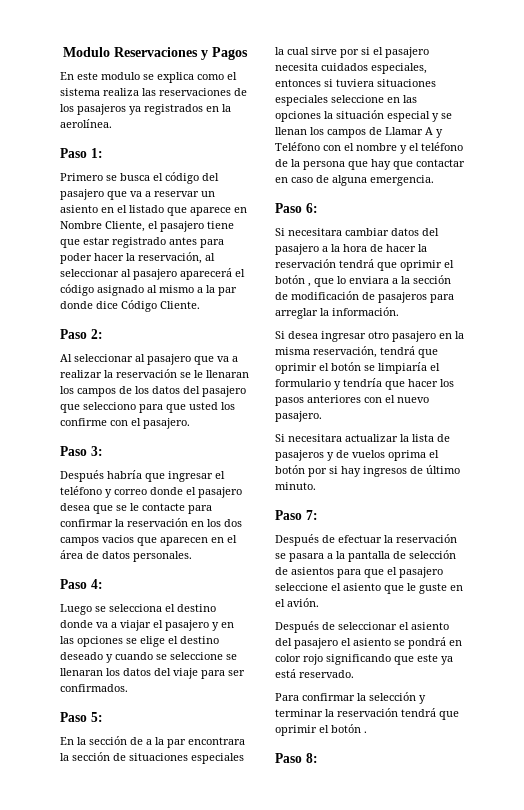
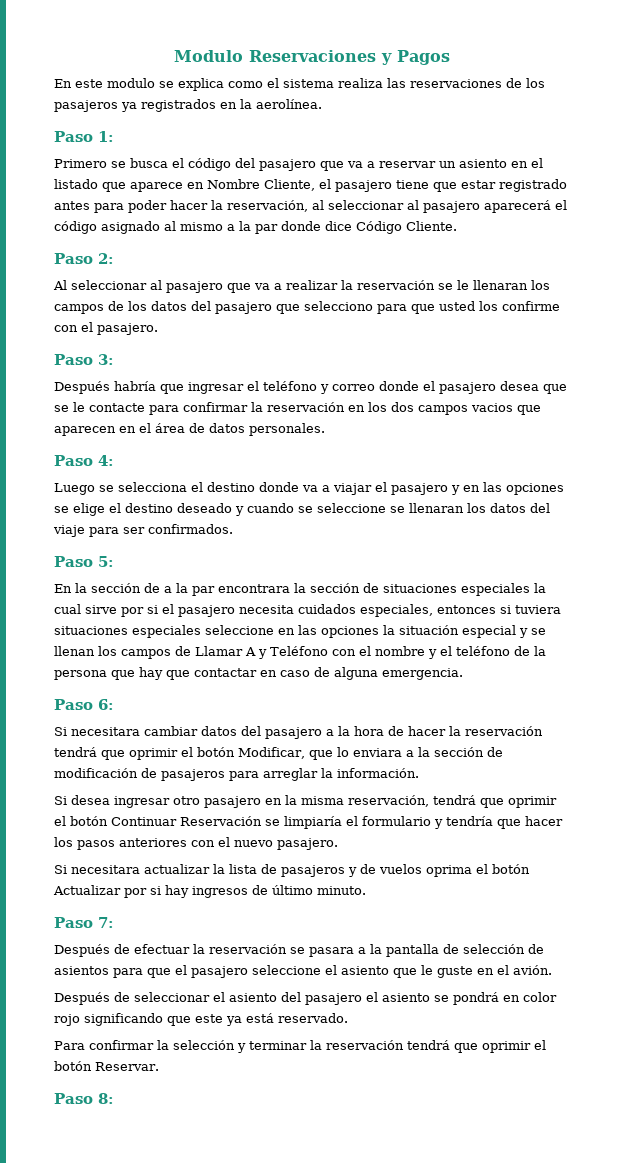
[308,283,311,287] , -> [238,747,305,759] Modificar,
(361, 366) none -> [111,816,262,826] Continuar Reservación
(305, 469) none -> [53,885,121,895] Actualizar
[364,731,367,733] . -> [95,1062,159,1071] Reservar.

